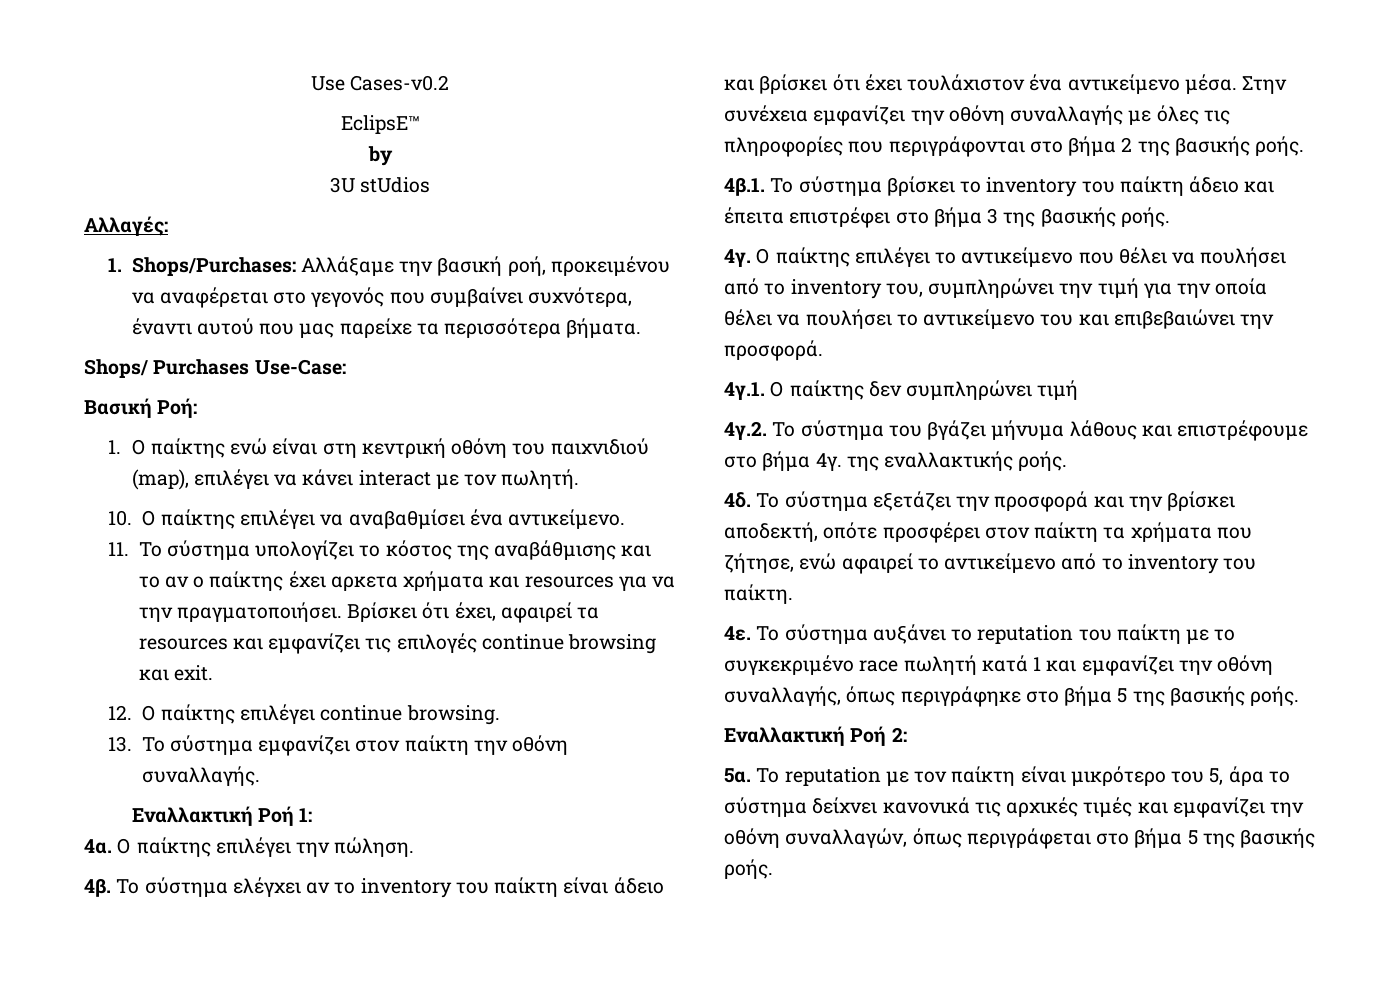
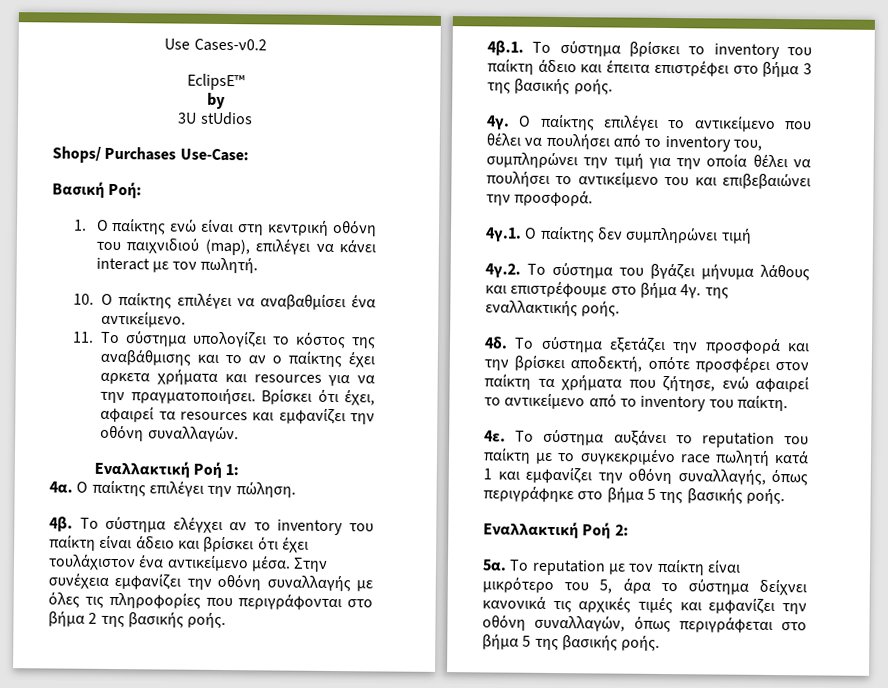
[84,216,168,236] [107,256,670,276] [131,287,633,308] [131,318,642,338] // Αλλαγές: // 1. Shops/Purchases: Αλλάξαμε την βασική ροή, προκειμένου να αναφέρεται στο γεγονός που συμβαίνει συχνότερα, έναντι αυτού που μας παρείχε τα περισσότερα βήματα. -> (253, 118) none
[365,633,657,654] [138,665,213,681] [107,704,500,725] [107,735,569,756] [141,766,260,786] τις επιλογές continue browsing και exit. // 12. Ο παίκτης επιλέγει continue browsing. // 13. Το σύστημα εμφανίζει στον παίκτη την οθόνη συναλλαγής. -> [350,413,376,425] [100,425,239,443] την οθόνη συναλλαγών.

